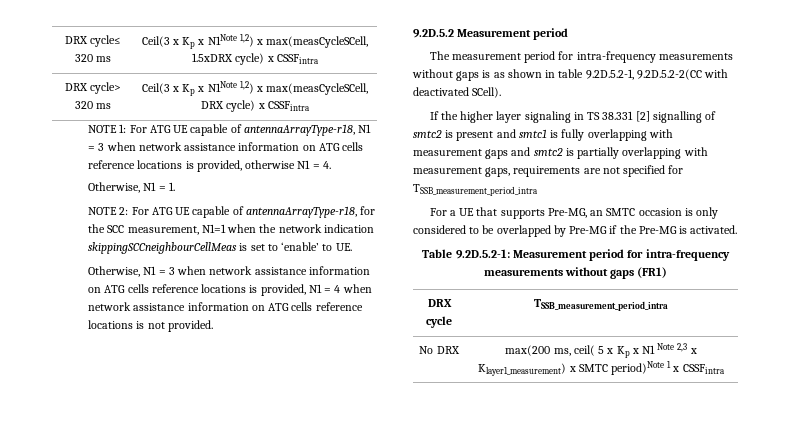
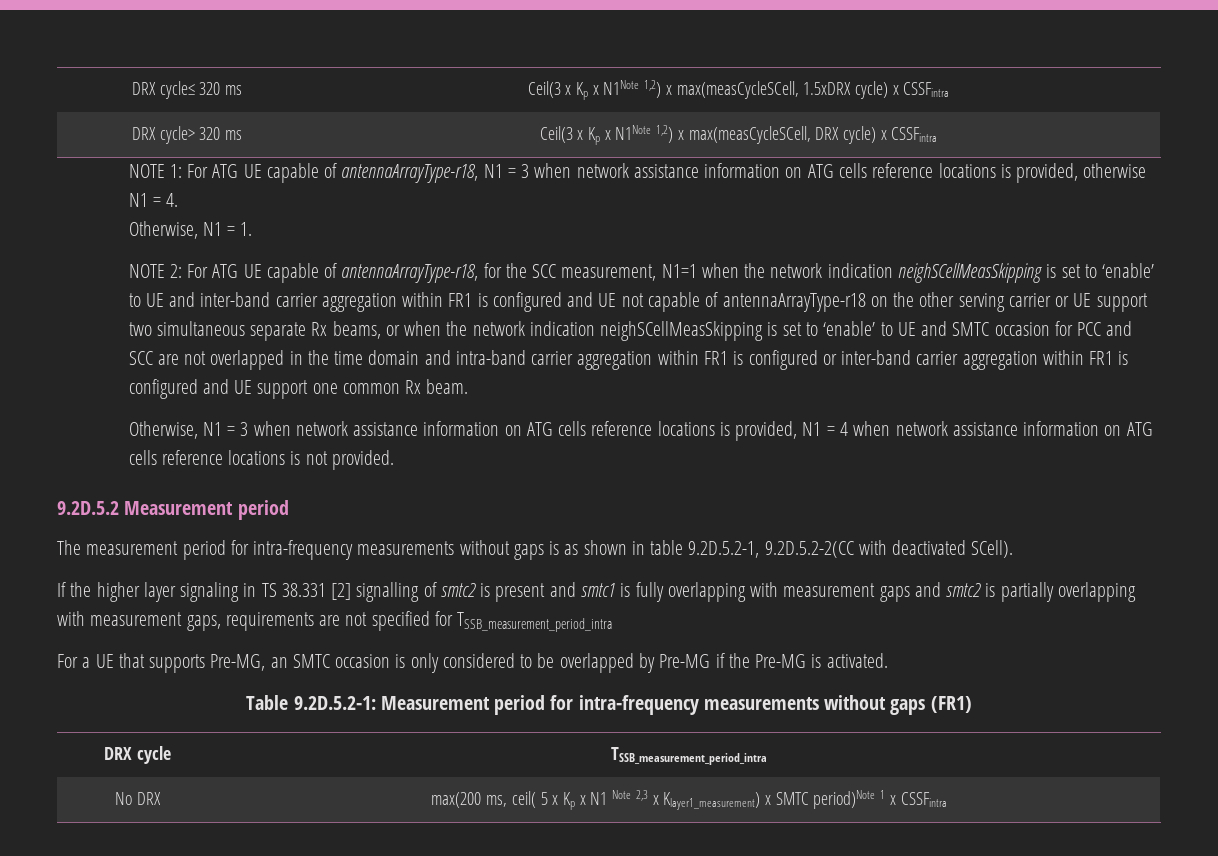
[88,242,352,254] skippingSCCneighbourCellMeas is set to ‘enable’ to UE. -> [898,263,1155,283] [128,292,1148,312] [128,321,1133,341] [128,350,1129,370] [128,379,469,399] neighSCellMeasSkipping is set to ‘enable’ to UE and inter-band carrier aggregation within FR1 is configured and UE not capable of antennaArrayType-r18 on the other serving carrier or UE support two simultaneous separate Rx beams, or when the network indication neighSCellMeasSkipping is set to ‘enable’ to UE and SMTC occasion for PCC and SCC are not overlapped in the time domain and intra-band carrier aggregation within FR1 is configured or inter-band carrier aggregation within FR1 is configured and UE support one common Rx beam.

